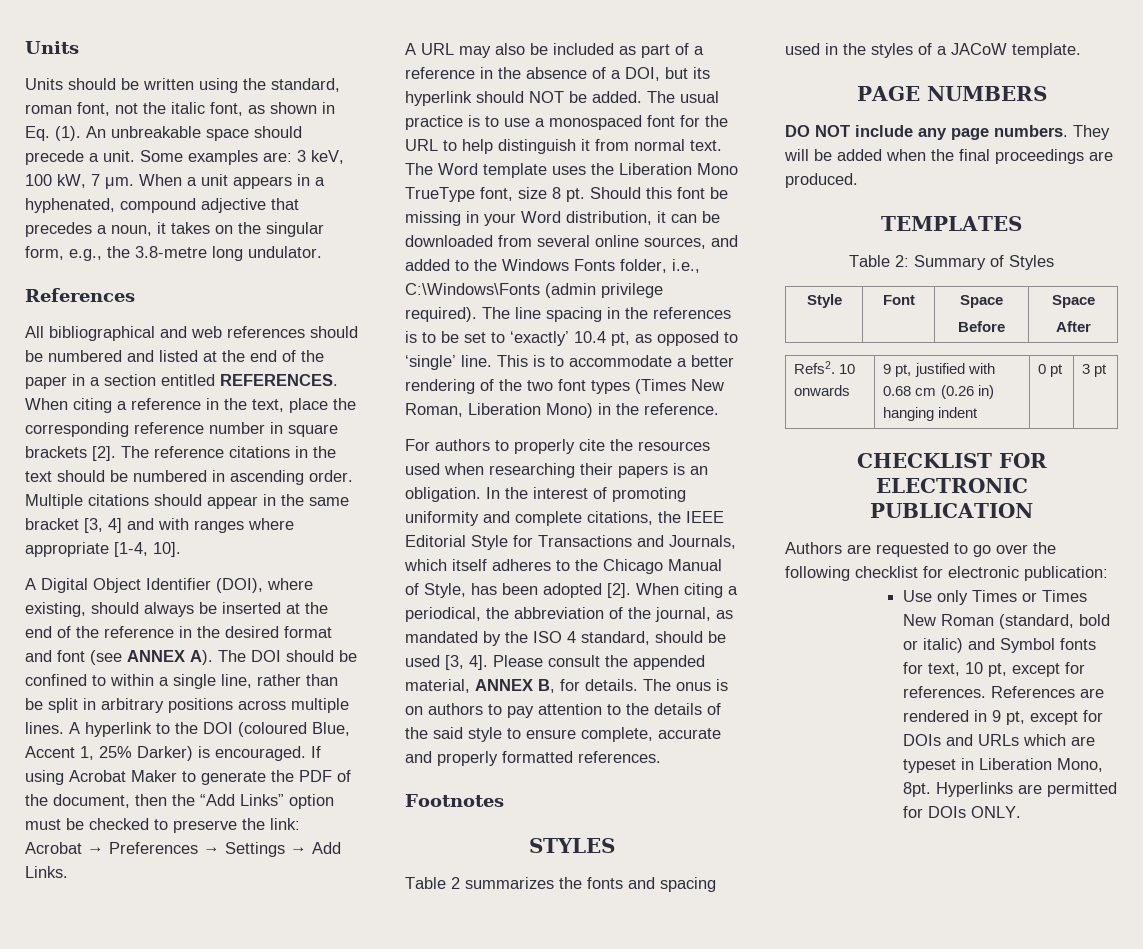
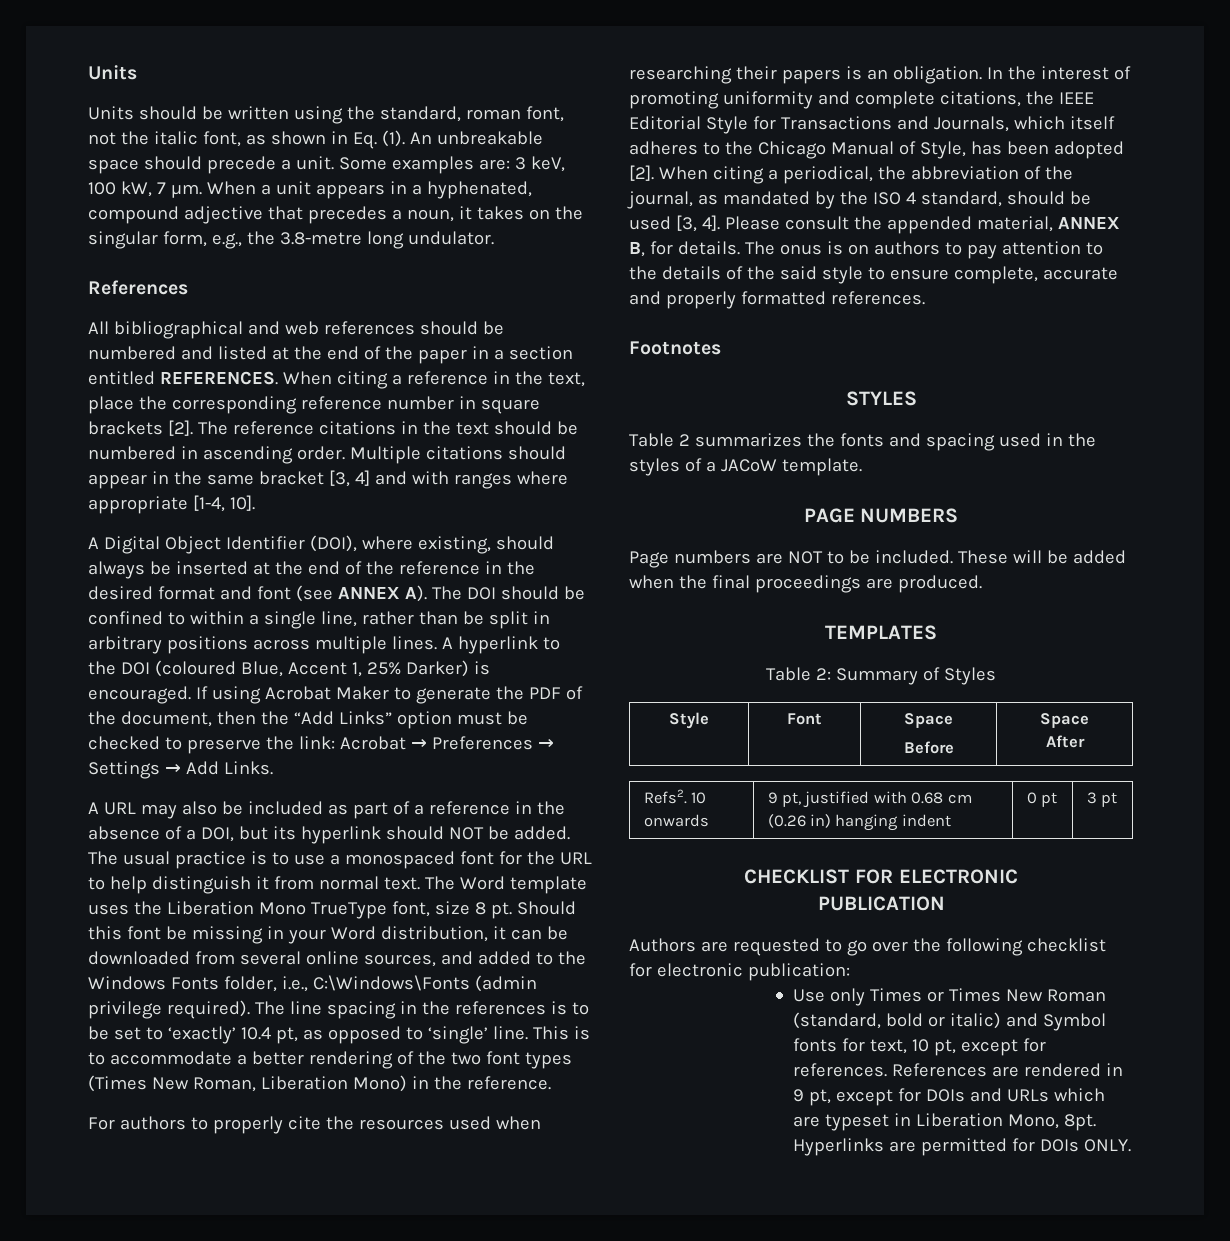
[785,125,1110,140] DO NOT include any page numbers. They -> [629,550,1008,568] Page numbers are NOT to be included. These

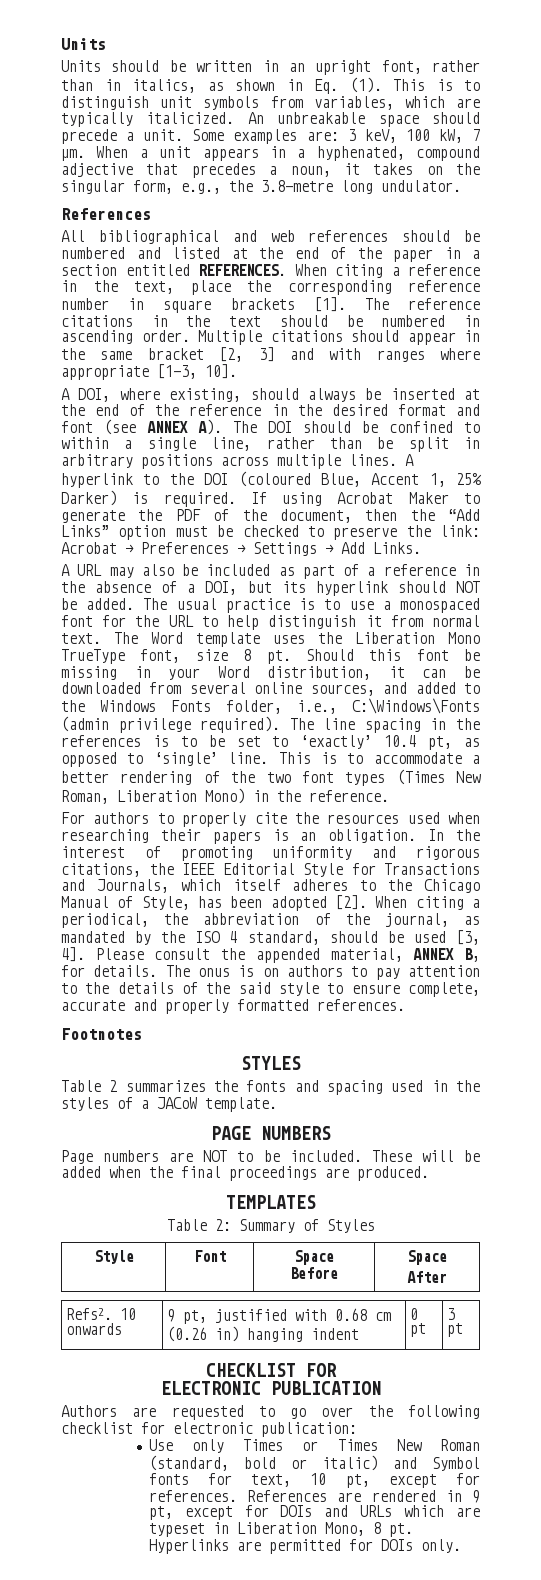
[293,106,564,124] [88,131,241,147] using the standard, roman font, not the italic font, -> [262,60,480,75] [61,79,196,93] in an upright font, rather than in italics,
(405, 138) none -> [393,79,480,91] [61,96,480,110] [61,112,235,127] This is to distinguish unit symbols from variables, which are typically italicized.
[167,420,193,436] [2]. -> [313,297,346,312] [1].
[328,470,370,487] [3, 4] -> [219,347,275,362] [2, 3]
[192,495,225,512] [1-4, -> [157,364,197,379] [1-3,
[103,535,357,554] Digital Object Identifier (DOI), -> [78,388,111,402] DOI,
[88,686,191,704] encouraged. -> [163,492,236,507] required.
[854,91,935,109] complete -> [416,846,480,860] rigorous
(893, 876) none -> (337, 1370) //
(1018, 876) // -> (261, 1388) none
[1063,1114,1096,1131] 8pt. -> [372,1522,413,1537] 8 pt.
[1083,1139,1131,1152] ONLY. -> [420,1539,461,1553] only.

